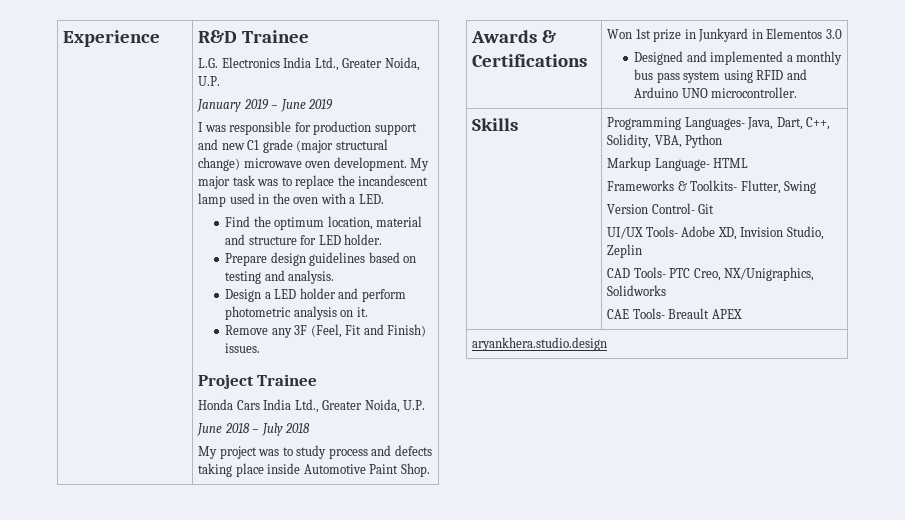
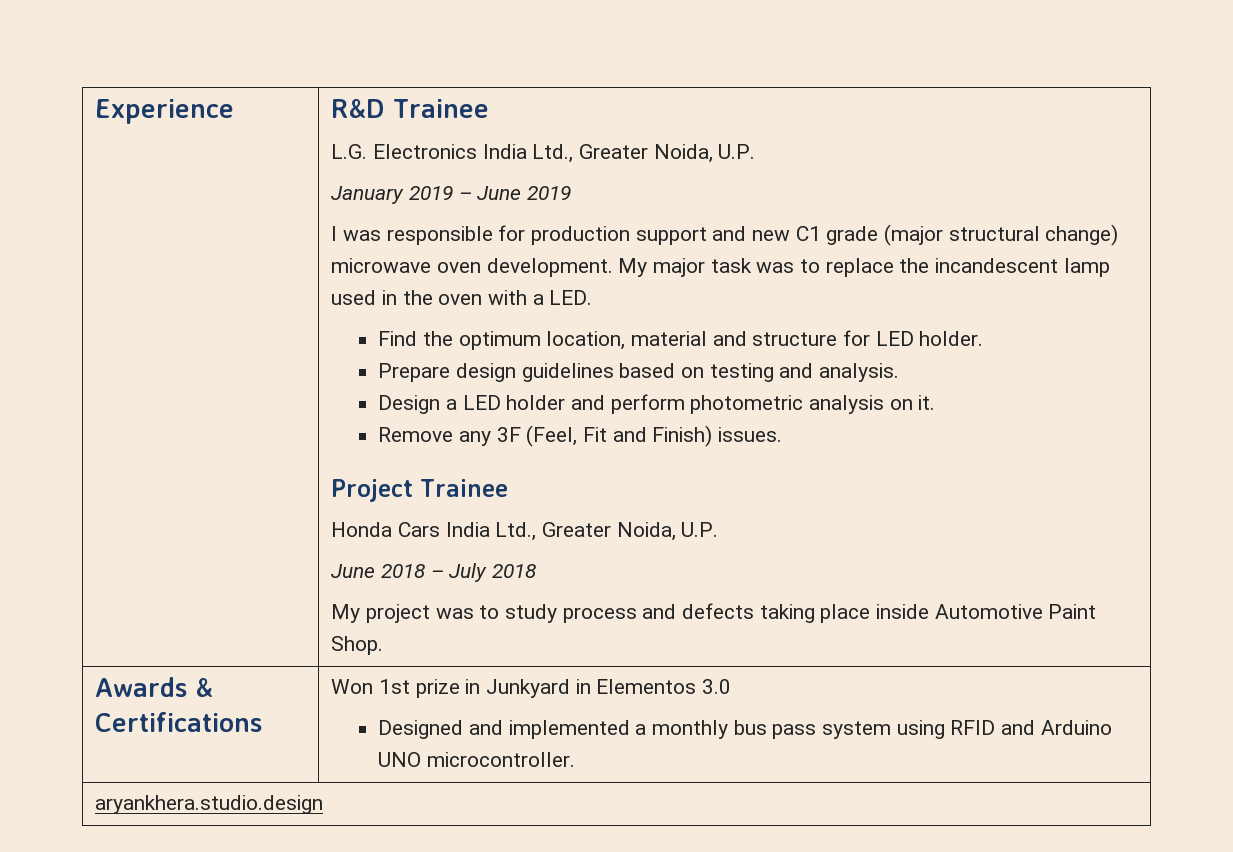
[472,118,519,131] [607,117,831,130] [607,134,723,148] [607,157,749,171] [607,180,817,194] [607,203,715,214] [607,226,824,240] [607,244,643,258] [607,267,815,281] [607,285,667,296] [607,308,742,319] // Skills | Programming Languages- Java, Dart, C++, Solidity, VBA, Python // Markup Language- HTML // Frameworks & Toolkits- Flutter, Swing // Version Control- Git // UI/UX Tools- Adobe XD, Invision Studio, Zeplin // CAD Tools- PTC Creo, NX/Unigraphics, Solidworks // CAE Tools- Breault APEX -> (575, 759) none

